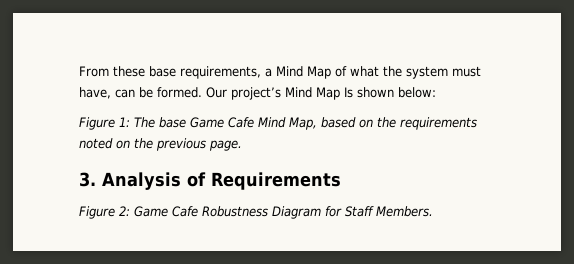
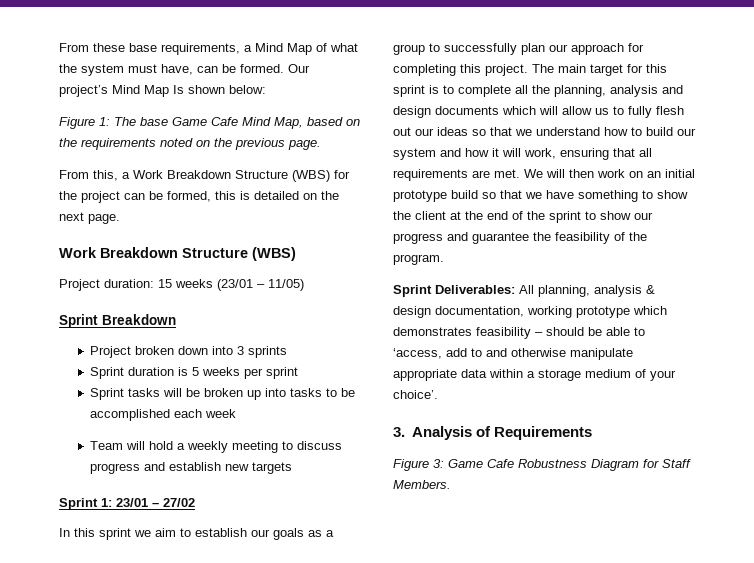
(242, 145) none -> [59,170,350,182] [59,191,339,203] [59,212,120,224] [59,247,296,261] [59,279,304,291] [59,314,176,328] [90,346,288,358] [90,367,299,379] [90,388,356,400] [90,409,237,421] [90,441,343,453] [90,462,293,474] [59,498,195,510] [59,528,334,540] [393,43,644,55] [393,64,667,76] [393,85,683,97] [393,106,684,118] [393,127,696,136] [393,148,652,160] [393,169,695,181] [393,190,688,202] [393,211,653,223] [393,232,647,244] [393,254,444,265] [393,285,655,297] [393,306,667,318] [393,327,645,339] [393,348,633,360] [393,369,676,381] [393,390,438,399] // From this, a Work Breakdown Structure (WBS) for the project can be formed, this is detailed on the next page. // Work Breakdown Structure (WBS) // Project duration: 15 weeks (23/01 – 11/05) // Sprint Breakdown // Project broken down into 3 sprints // Sprint duration is 5 weeks per sprint // Sprint tasks will be broken up into tasks to be accomplished each week // Team will hold a weekly meeting to discuss progress and establish new targets // Sprint 1: 23/01 – 27/02 // In this sprint we aim to establish our goals as a group to successfully plan our approach for completing this project. The main target for this sprint is to complete all the planning, analysis and design documents which will allow us to fully flesh out our ideas so that we understand how to build our system and how it will work, ensuring that all requirements are met. We will then work on an initial prototype build so that we have something to show the client at the end of the sprint to show our progress and guarantee the feasibility of the program. // Sprint Deliverables: All planning, analysis & design documentation, working prototype which demonstrates feasibility – should be able to ‘access, add to and otherwise manipulate appropriate data within a storage medium of your choice’.
[119,206,130,216] 2: -> [433,459,444,468] 3:

